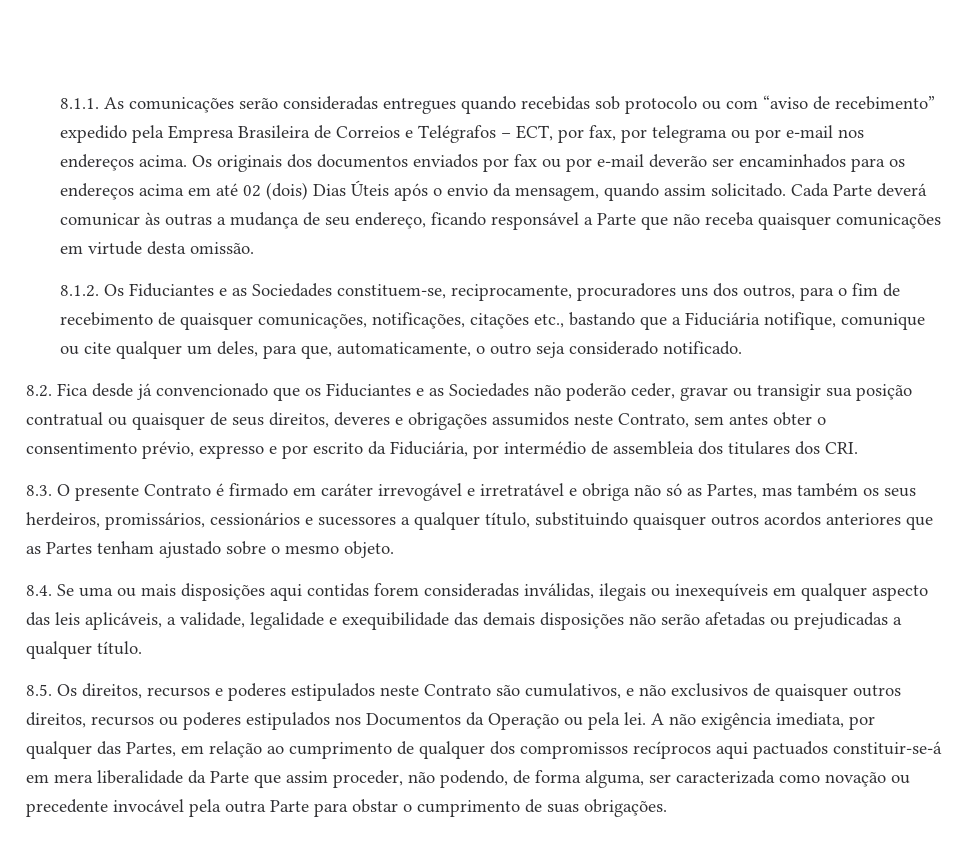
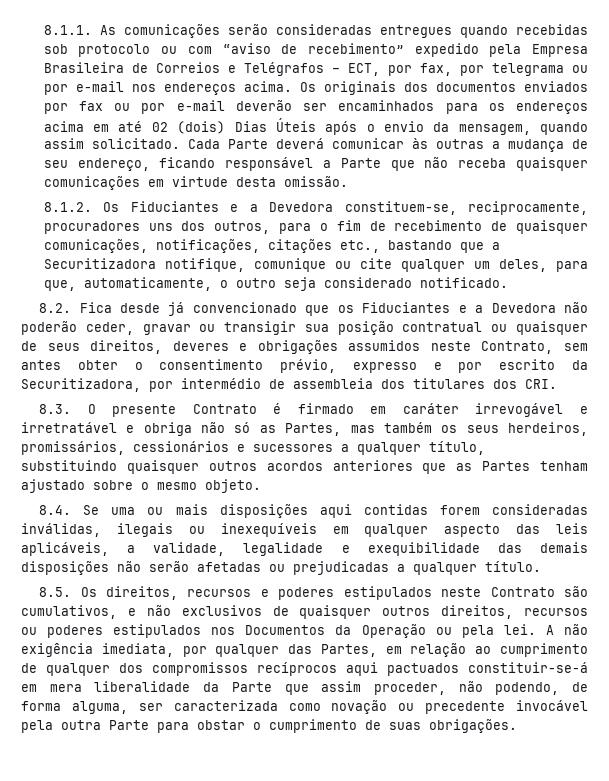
[231,283,332,297] as Sociedades -> [249,202,334,212] a Devedora
[684,312,760,326] Fiduciária -> [43,258,156,269] Securitizadora
[429,383,529,397] as Sociedades -> [475,303,556,313] a Devedora
[390,441,468,457] Fiduciária, -> [21,378,141,392] Securitizadora,

